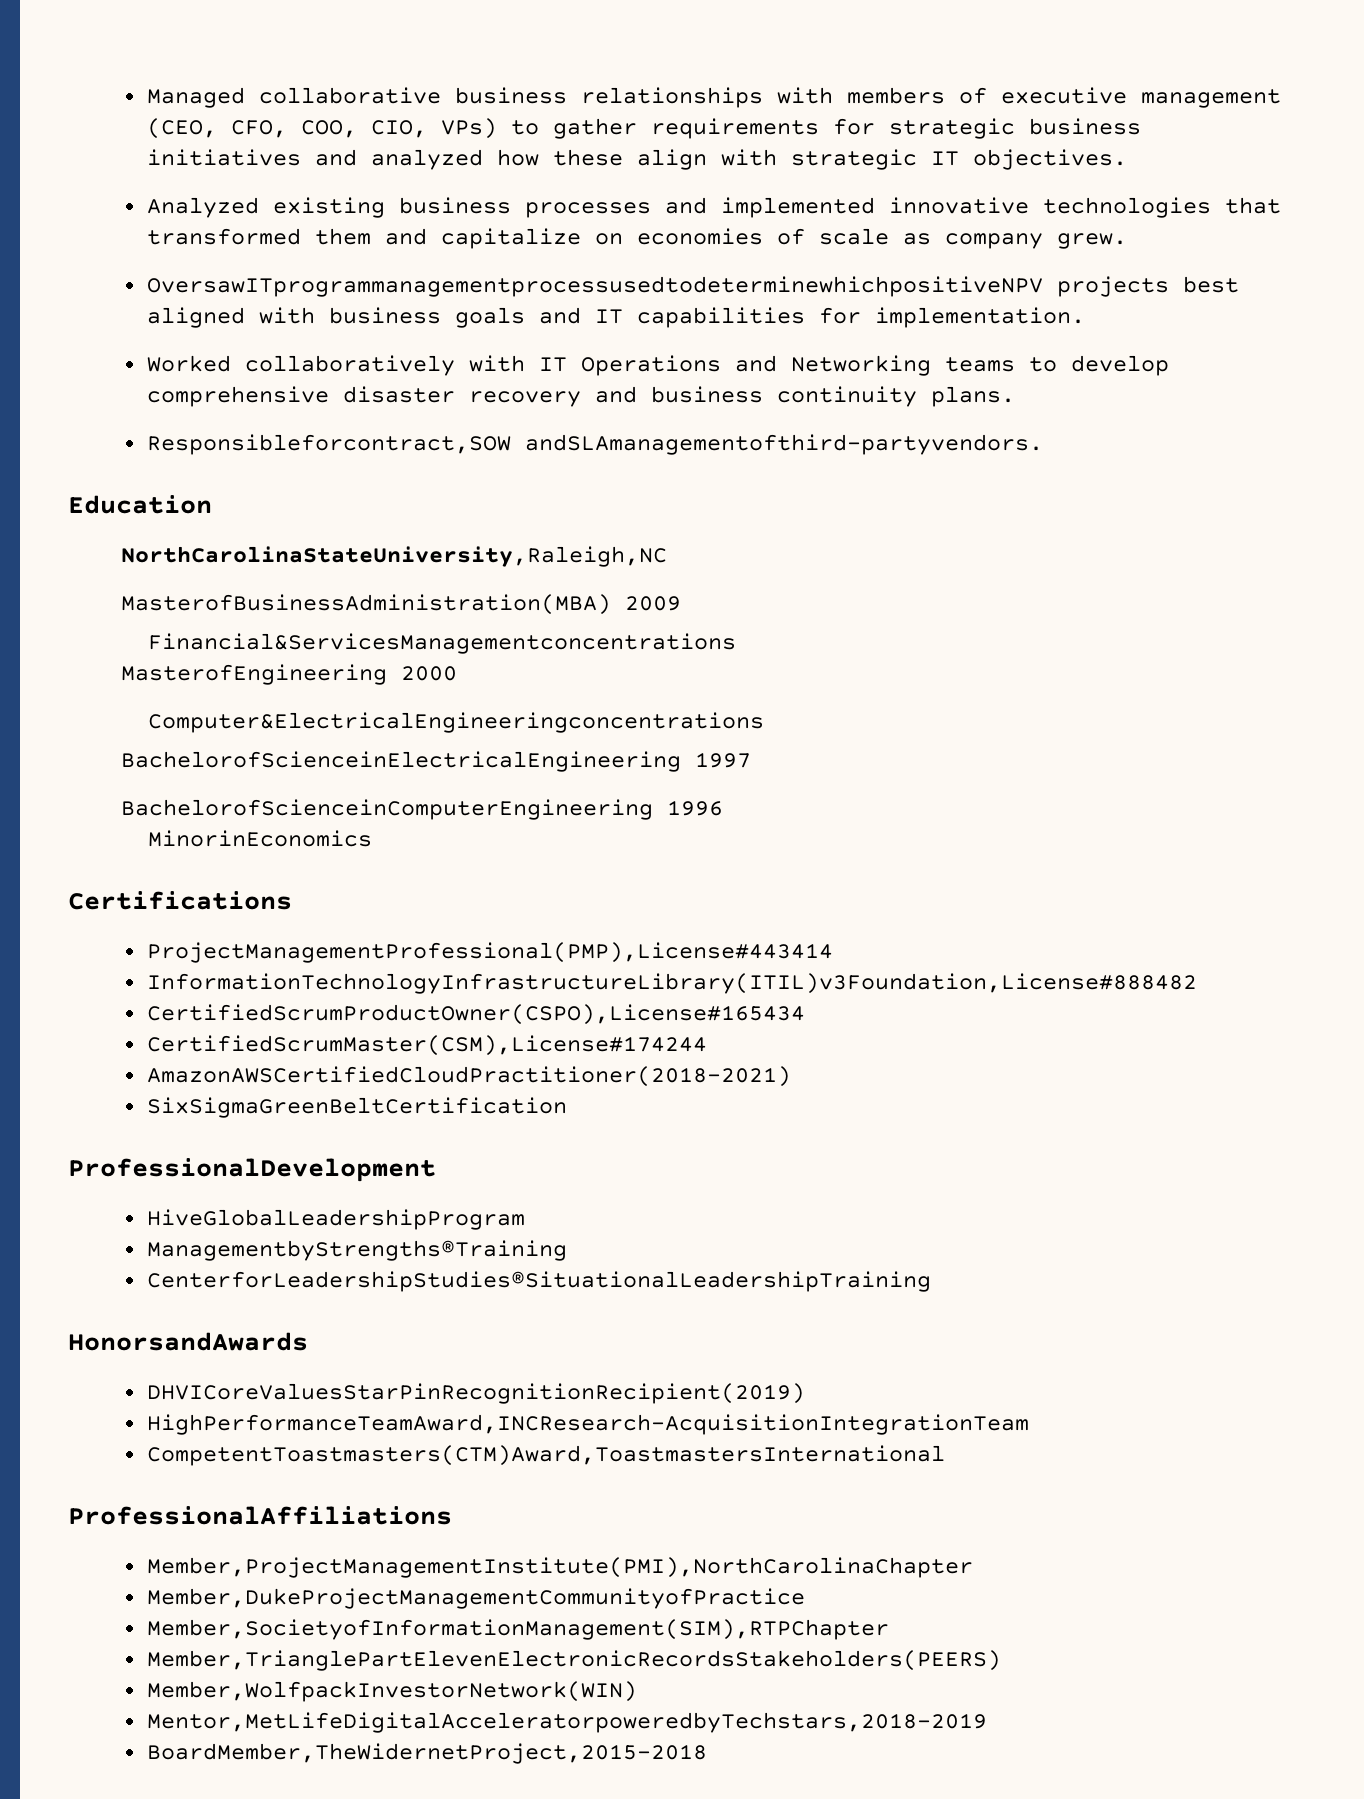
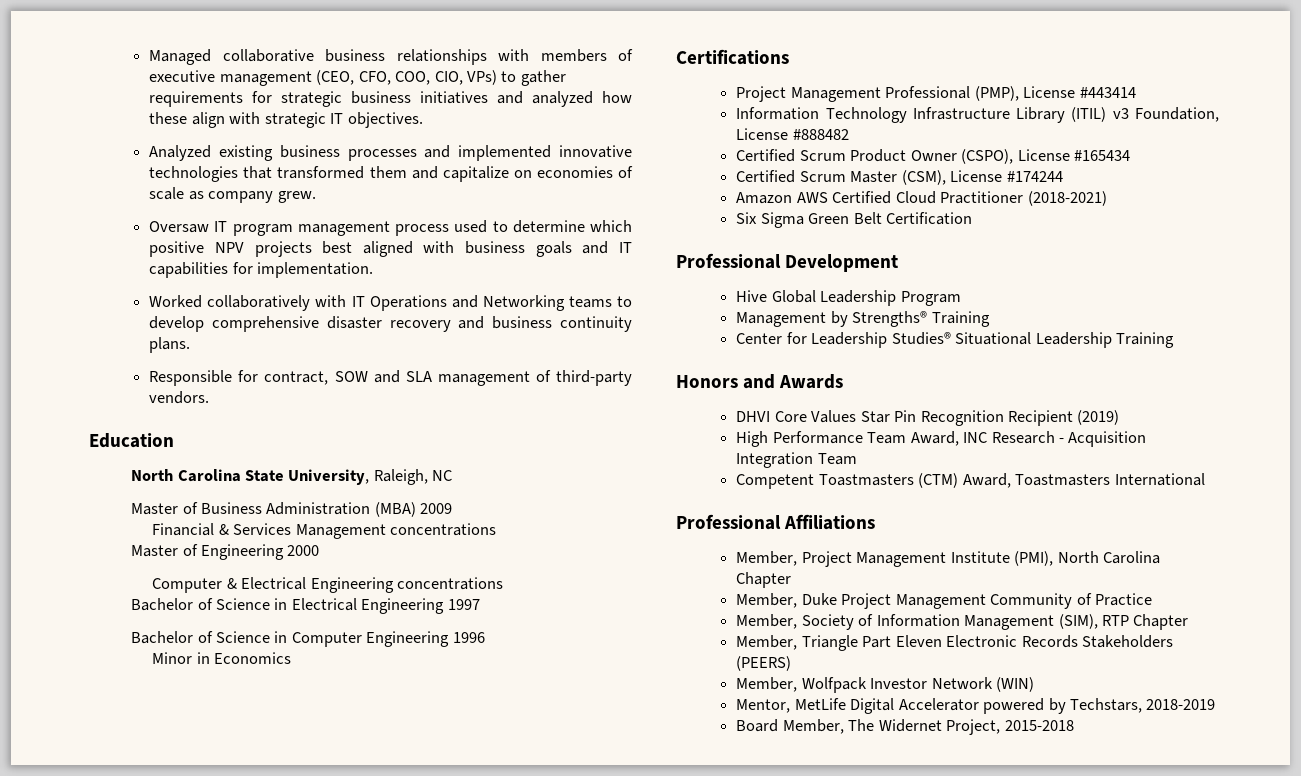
[147,276,1044,297] OversawITprogrammanagementprocessusedtodeterminewhichpositiveNPV -> [149,220,632,236] [149,241,244,257] Oversaw IT program management process used to determine which positive NPV
[147,434,1044,455] [68,495,212,514] [121,546,668,567] [121,594,682,615] [148,633,737,654] [121,664,458,685] [148,712,765,733] [121,751,752,772] [121,799,724,820] [148,830,373,847] [68,891,292,910] [147,942,834,963] [147,973,1198,994] [147,1004,806,1025] [147,1035,708,1056] [147,1066,792,1087] [147,1097,568,1118] [68,1158,436,1182] [147,1209,526,1230] [147,1240,568,1261] [147,1271,932,1292] [68,1332,308,1351] [147,1383,806,1404] [147,1414,1030,1435] [147,1445,946,1466] [68,1506,452,1525] [147,1557,974,1578] [147,1588,806,1609] [147,1619,890,1640] [147,1650,1002,1671] [147,1681,638,1702] [147,1712,988,1733] [147,1743,708,1764] Responsibleforcontract,SOW andSLAmanagementofthird-partyvendors. // Education // NorthCarolinaStateUniversity,Raleigh,NC // MasterofBusinessAdministration(MBA) 2009 // Financial&ServicesManagementconcentrations // MasterofEngineering 2000 // Computer&ElectricalEngineeringconcentrations // BachelorofScienceinElectricalEngineering 1997 // BachelorofScienceinComputerEngineering 1996 // MinorinEconomics // Certifications // ProjectManagementProfessional(PMP),License#443414 // InformationTechnologyInfrastructureLibrary(ITIL)v3Foundation,License#888482 // CertifiedScrumProductOwner(CSPO),License#165434 // CertifiedScrumMaster(CSM),License#174244 // AmazonAWSCertifiedCloudPractitioner(2018-2021) // SixSigmaGreenBeltCertification // ProfessionalDevelopment // HiveGlobalLeadershipProgram // ManagementbyStrengths®Training // CenterforLeadershipStudies®SituationalLeadershipTraining // HonorsandAwards // DHVICoreValuesStarPinRecognitionRecipient(2019) // HighPerformanceTeamAward,INCResearch-AcquisitionIntegrationTeam // CompetentToastmasters(CTM)Award,ToastmastersInternational // ProfessionalAffiliations // Member,ProjectManagementInstitute(PMI),NorthCarolinaChapter // Member,DukeProjectManagementCommunityofPractice // Member,SocietyofInformationManagement(SIM),RTPChapter // Member,TrianglePartElevenElectronicRecordsStakeholders(PEERS) // Member,WolfpackInvestorNetwork(WIN) // Mentor,MetLifeDigitalAcceleratorpoweredbyTechstars,2018-2019 // BoardMember,TheWidernetProject,2015-2018 -> [149,370,632,386] [149,391,210,404] [89,433,174,448] [131,469,453,485] [131,502,453,517] [152,523,496,539] [131,544,320,560] [152,577,503,593] [131,598,480,614] [131,631,485,647] [152,652,292,664] [676,49,789,65] [736,86,1136,102] [736,107,1219,123] [736,128,849,140] [736,149,1130,164] [736,170,1063,185] [736,191,1107,206] [736,212,973,228] [676,253,899,272] [736,290,961,306] [736,311,990,327] [736,332,1174,348] [676,374,844,389] [736,410,1120,426] [736,431,1147,447] [736,452,857,468] [736,473,1205,489] [676,514,876,530] [736,551,1160,567] [736,572,792,588] [736,593,1152,609] [736,614,1189,630] [736,635,1173,651] [736,656,792,671] [736,677,1035,693] [736,698,1216,714] [736,719,1074,735] Responsible for contract, SOW and SLA management of third-party vendors. // Education // North Carolina State University, Raleigh, NC // Master of Business Administration (MBA) 2009 // Financial & Services Management concentrations // Master of Engineering 2000 // Computer & Electrical Engineering concentrations // Bachelor of Science in Electrical Engineering 1997 // Bachelor of Science in Computer Engineering 1996 // Minor in Economics // Certifications // Project Management Professional (PMP), License #443414 // Information Technology Infrastructure Library (ITIL) v3 Foundation, License #888482 // Certified Scrum Product Owner (CSPO), License #165434 // Certified Scrum Master (CSM), License #174244 // Amazon AWS Certified Cloud Practitioner (2018-2021) // Six Sigma Green Belt Certification // Professional Development // Hive Global Leadership Program // Management by Strengths® Training // Center for Leadership Studies® Situational Leadership Training // Honors and Awards // DHVI Core Values Star Pin Recognition Recipient (2019) // High Performance Team Award, INC Research - Acquisition Integration Team // Competent Toastmasters (CTM) Award, Toastmasters International // Professional Affiliations // Member, Project Management Institute (PMI), North Carolina Chapter // Member, Duke Project Management Community of Practice // Member, Society of Information Management (SIM), RTP Chapter // Member, Triangle Part Eleven Electronic Records Stakeholders (PEERS) // Member, Wolfpack Investor Network (WIN) // Mentor, MetLife Digital Accelerator powered by Techstars, 2018-2019 // Board Member, The Widernet Project, 2015-2018

